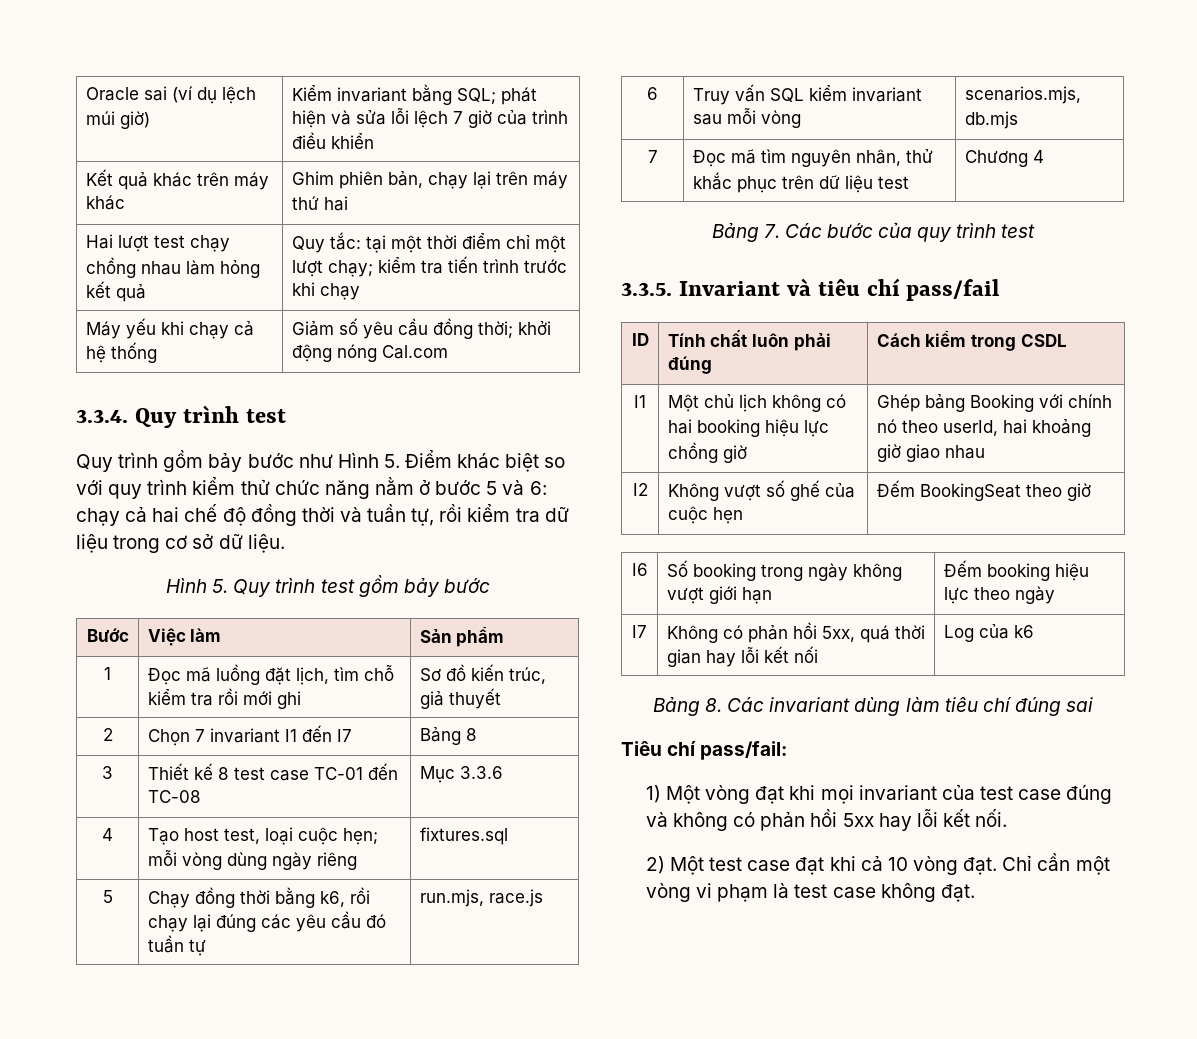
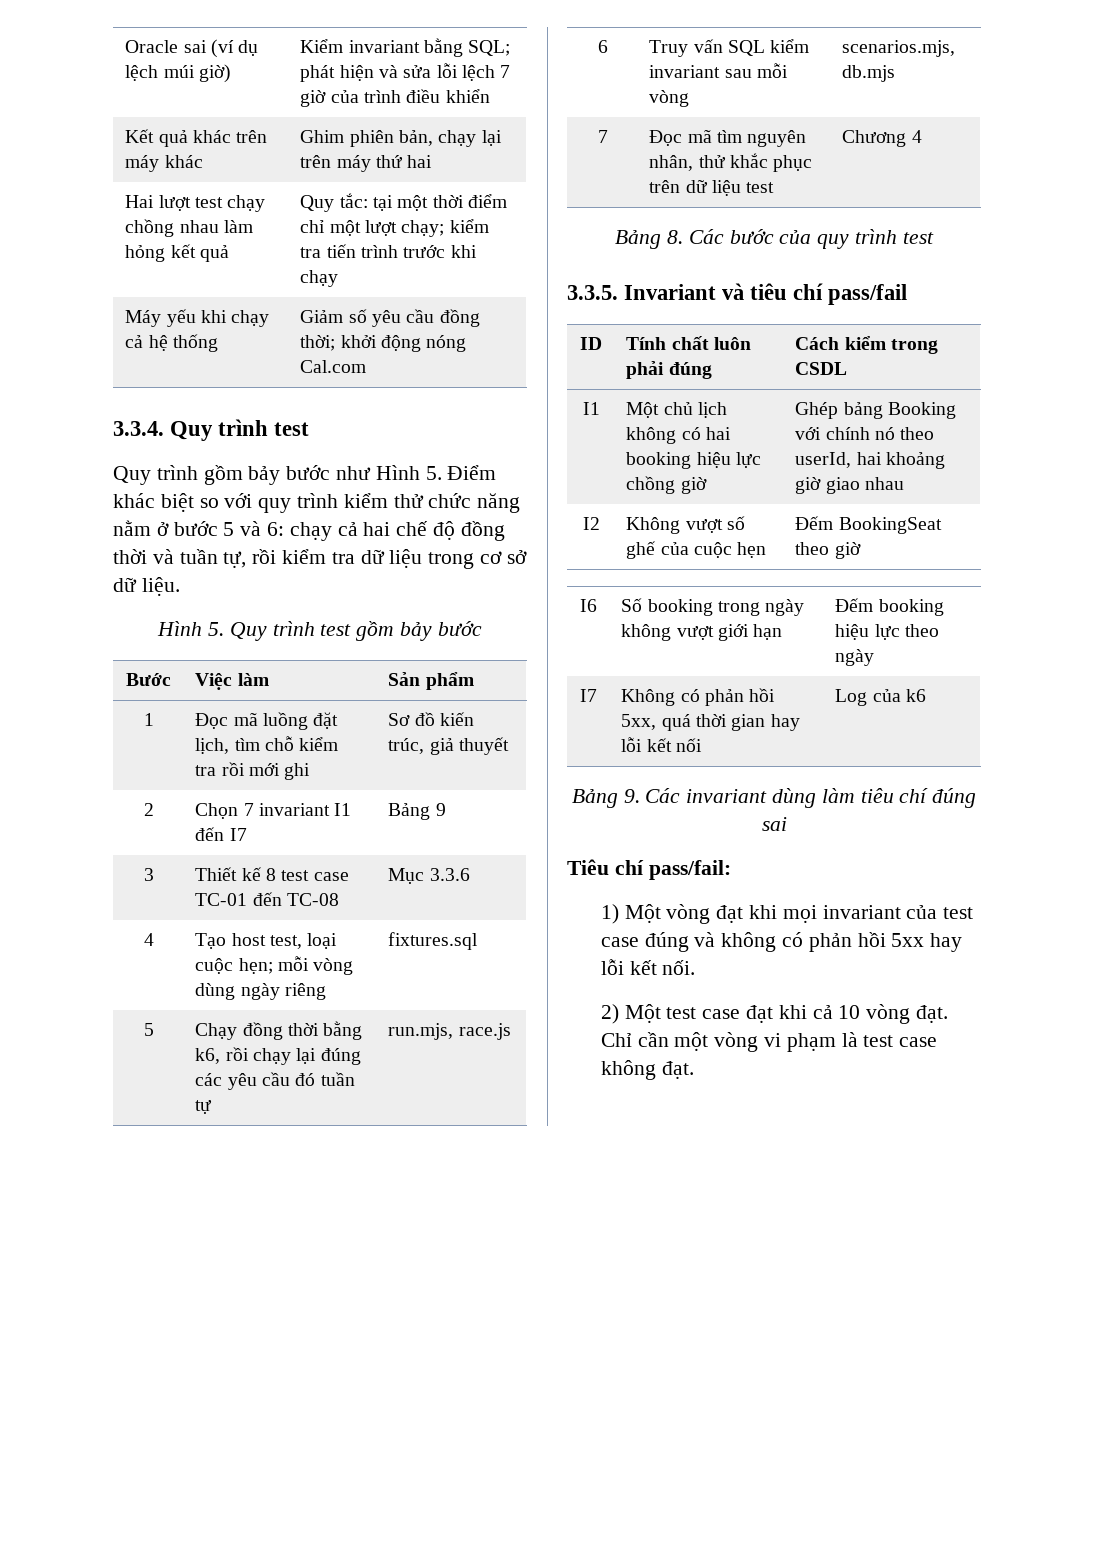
[465,728,477,741] 8 -> [435,803,446,816] 9
[763,224,780,238] 7. -> [666,230,683,244] 8.
[705,698,723,712] 8. -> [623,789,640,803] 9.

